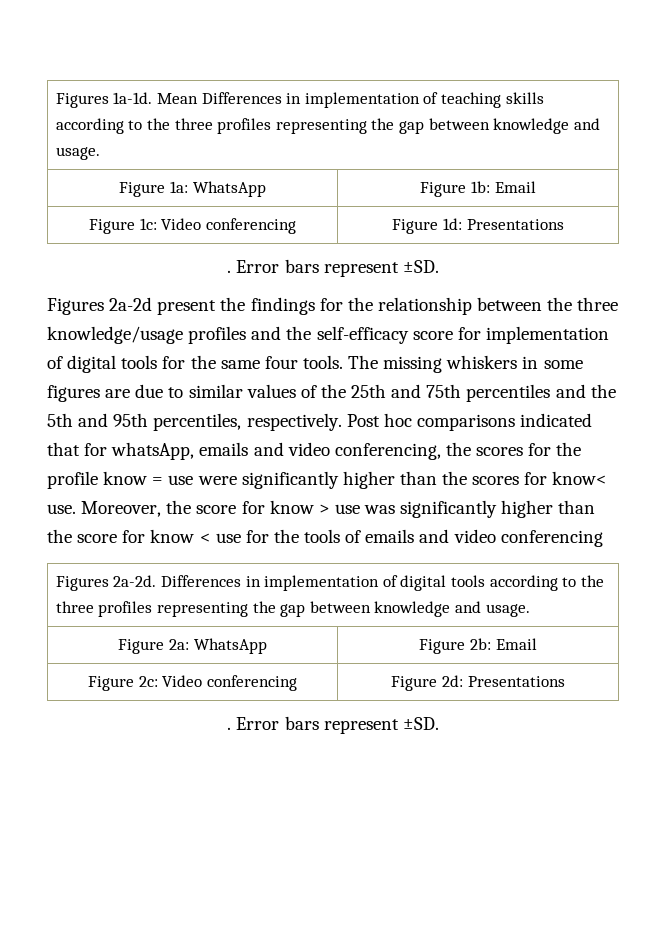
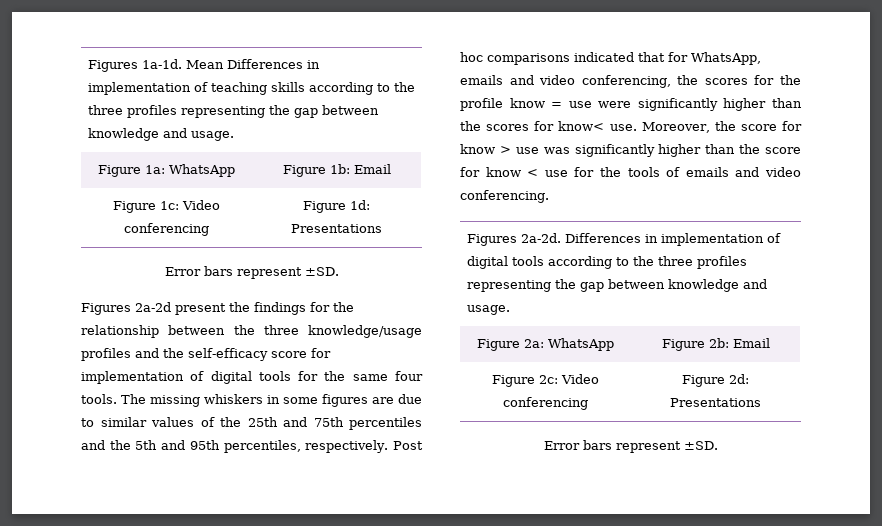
[227,270,232,273] . -> (382, 228) none
[111,442,195,460] whatsApp, -> [691,52,761,65] WhatsApp,
[500,530,603,547] conferencing -> [460,190,549,203] conferencing.
[227,727,232,730] . -> (761, 402) none

